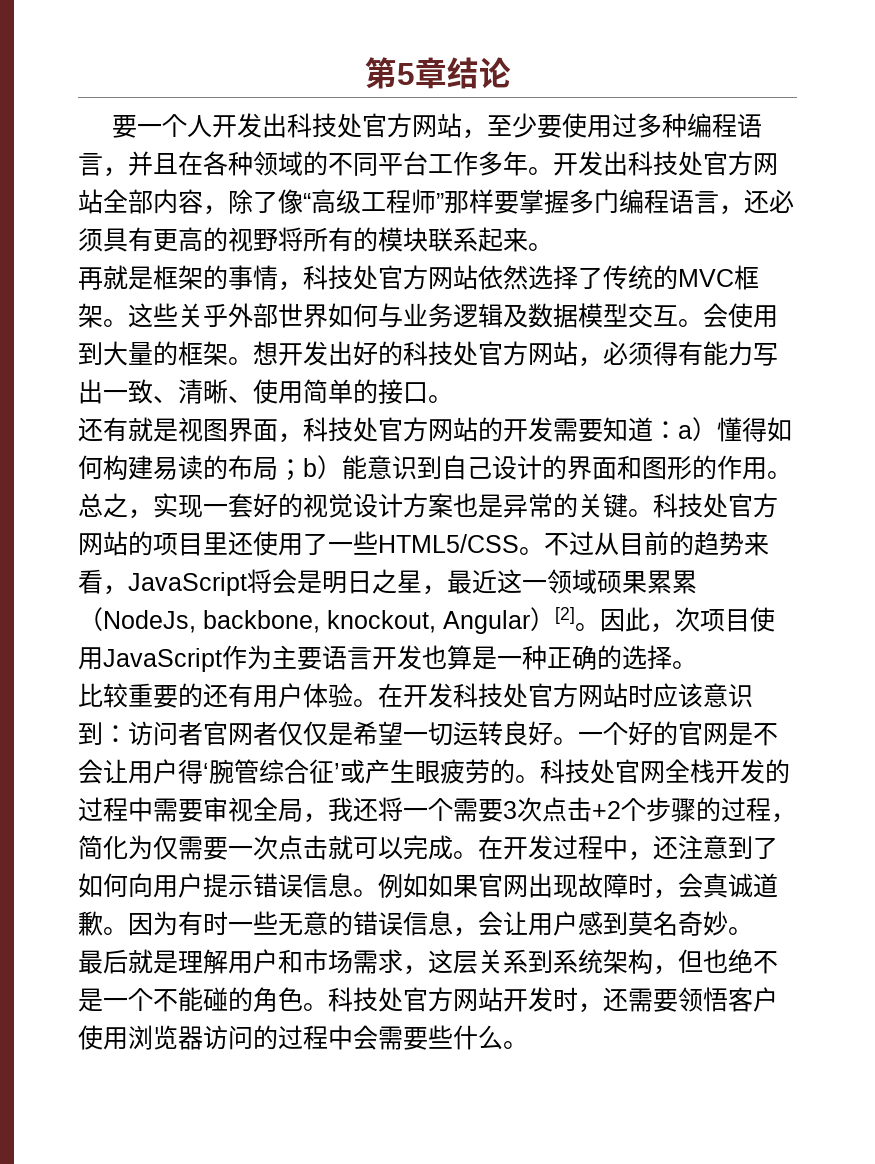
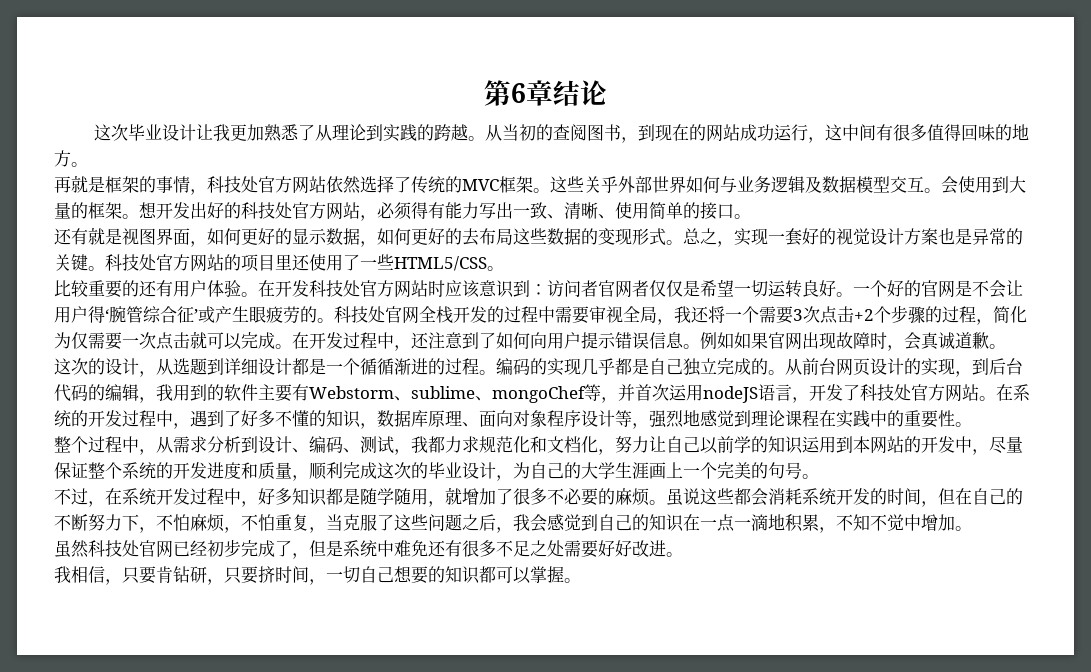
[396,63,415,85] 5 -> [511,83,526,103] 6
[112,113,763,139] [78,151,778,177] [78,189,794,215] [78,227,528,252] 要一个人开发出科技处官方网站，至少要使用过多种编程语言，并且在各种领域的不同平台工作多年。开发出科技处官方网站全部内容，除了像“高级工程师”那样要掌握多门编程语言，还必须具有更高的视野将所有的模块联系起来 -> [94,124,1030,143] [54,150,71,167] 这次毕业设计让我更加熟悉了从理论到实践的跨越。从当初的查阅图书，到现在的网站成功运行，这中间有很多值得回味的地方
[303,417,792,442] [78,455,767,481] 科技处官方网站的开发需要知道：a）懂得如何构建易读的布局；b）能意识到自己设计的界面和图形的作用 -> [207,228,666,247] 如何更好的显示数据，如何更好的去布局这些数据的变现形式
[544,531,769,556] [78,569,697,596] [78,607,775,634] [78,645,697,672] 不过从目前的趋势来看，JavaScript将会是明日之星，最近这一领域硕果累累（NodeJs, backbone, knockout, Angular）[2]。因此，次项目使用JavaScript作为主要语言开发也算是一种正确的选择。 -> (504, 268) none
[128,911,753,937] [78,949,778,975] [78,987,778,1013] [78,1025,503,1050] 因为有时一些无意的错误信息，会让用户感到莫名奇妙。 // 最后就是理解用户和市场需求，这层关系到系统架构，但也绝不是一个不能碰的角色。科技处官方网站开发时，还需要领悟客户使用浏览器访问的过程中会需要些什么 -> [54,358,1023,377] [54,384,1030,403] [54,410,972,429] [54,436,1023,455] [54,462,819,481] [54,487,1023,507] [54,514,972,533] [54,539,683,559] [54,566,564,585] // 这次的设计，从选题到详细设计都是一个循循渐进的过程。编码的实现几乎都是自己独立完成的。从前台网页设计的实现，到后台代码的编辑，我用到的软件主要有Webstorm、sublime、mongoChef等，并首次运用nodeJS语言，开发了科技处官方网站。在系统的开发过程中，遇到了好多不懂的知识，数据库原理、面向对象程序设计等，强烈地感觉到理论课程在实践中的重要性。 // 整个过程中，从需求分析到设计、编码、测试，我都力求规范化和文档化，努力让自己以前学的知识运用到本网站的开发中，尽量保证整个系统的开发进度和质量，顺利完成这次的毕业设计，为自己的大学生涯画上一个完美的句号。 // 不过，在系统开发过程中，好多知识都是随学随用，就增加了很多不必要的麻烦。虽说这些都会消耗系统开发的时间，但在自己的不断努力下，不怕麻烦，不怕重复，当克服了这些问题之后，我会感觉到自己的知识在一点一滴地积累，不知不觉中增加。 // 虽然科技处官网已经初步完成了，但是系统中难免还有很多不足之处需要好好改进。 // 我相信，只要肯钻研，只要挤时间，一切自己想要的知识都可以掌握

